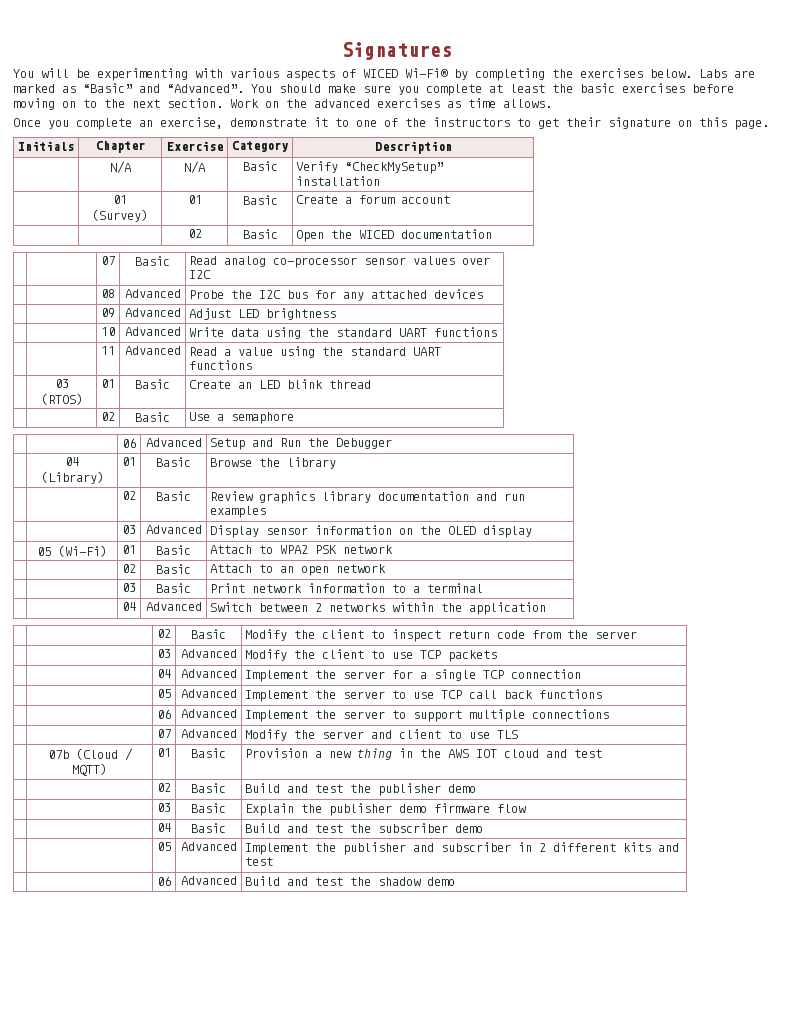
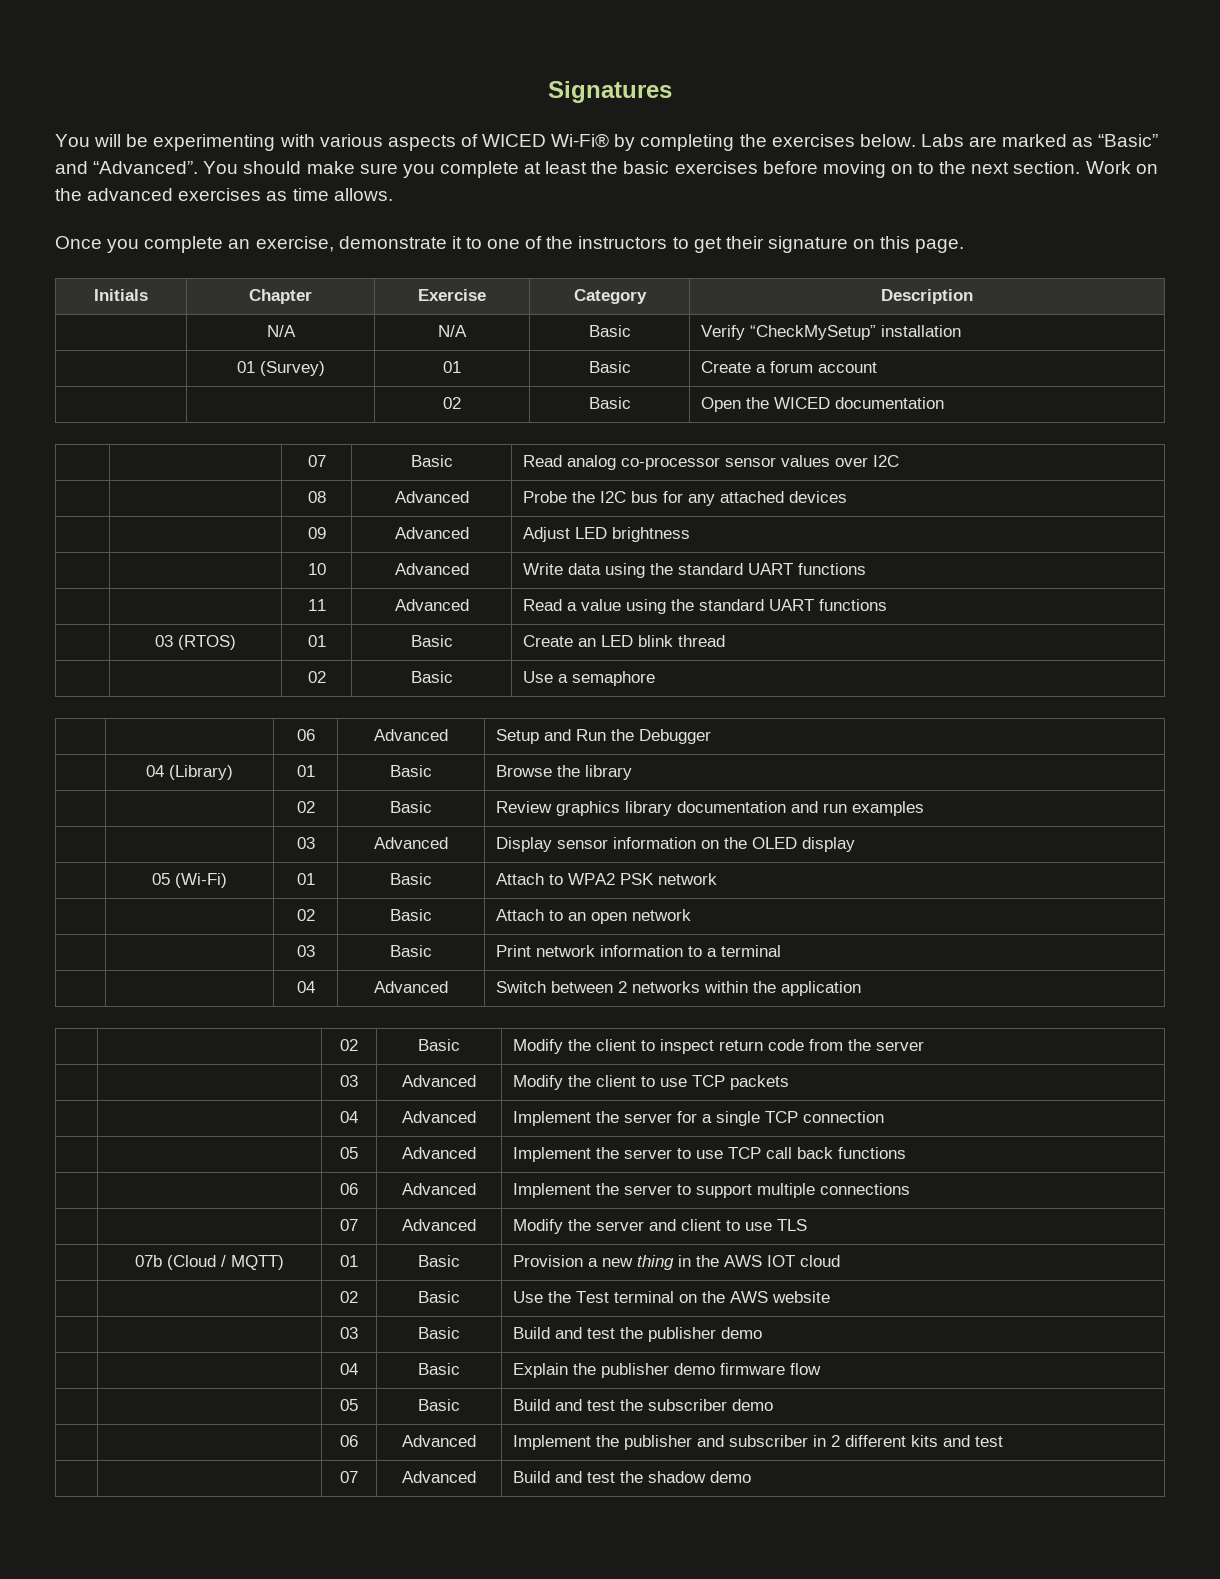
[546,749,603,758] [157,783,171,792] [190,783,226,793] and test // | | 02 | Basic -> [340,1291,358,1303] [418,1291,460,1303] [513,1291,831,1303] [340,1327,358,1339] [418,1327,460,1339] // | | 02 | Basic | Use the Test terminal on the AWS website // | | 03 | Basic
[157,803,171,812] 03 -> [340,1363,358,1375] 04
[157,823,171,832] 04 -> [340,1399,358,1411] 05
[157,842,171,851] 05 -> [340,1435,358,1447] 06
[157,876,171,886] 06 -> [340,1471,358,1483] 07

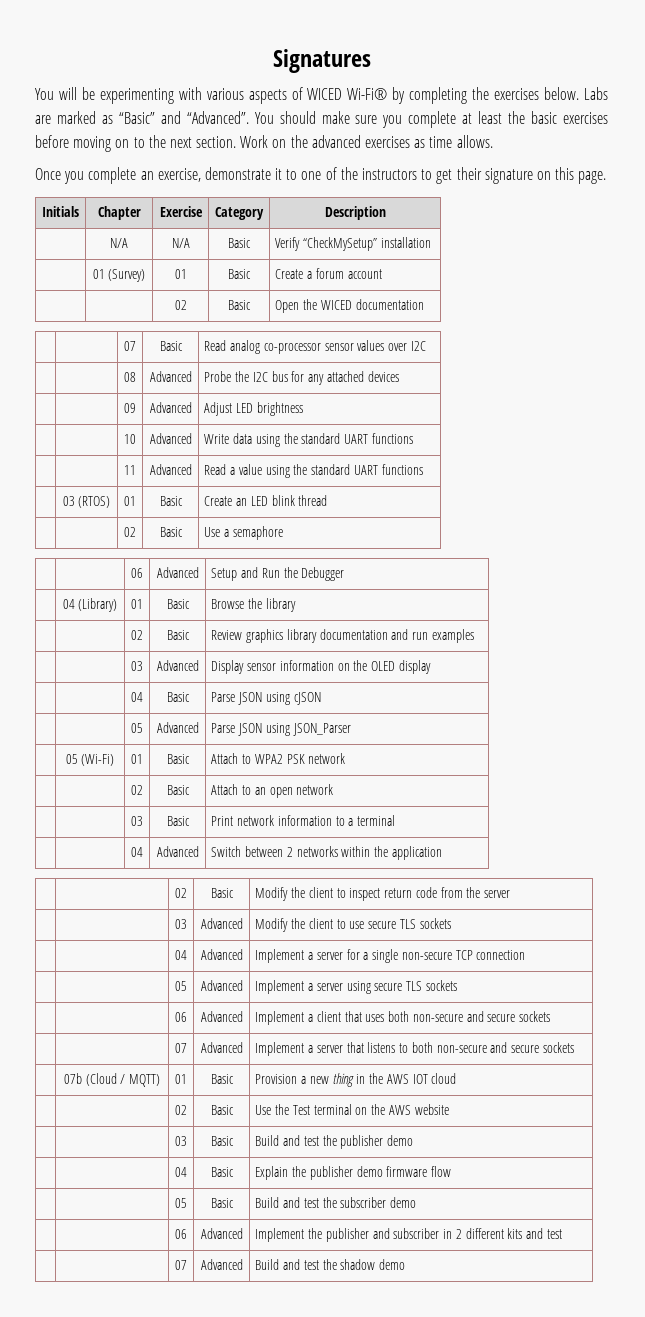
(856, 844) none -> [131,692,143,702] [166,692,190,702] [211,692,321,705] [131,723,143,733] [156,722,199,733] [211,723,351,736] // | | 04 | Basic | Parse JSON using cJSON // | | 05 | Advanced | Parse JSON using JSON_Parser
[692,1075,790,1090] TCP packets -> [368,918,451,929] secure TLS sockets
[596,1111,620,1123] the -> [307,952,313,960] a
(761, 1118) none -> [401,952,452,960] non-secure
[596,1147,907,1159] [340,1183,358,1195] [402,1183,476,1195] [513,1183,911,1198] [340,1219,358,1231] [402,1219,476,1231] [513,1219,808,1234] the server to use TCP call back functions // | | 06 | Advanced | Implement the server to support multiple connections // | | 07 | Advanced | Modify the server and client to use TLS -> [307,980,457,994] [175,1012,187,1022] [200,1011,243,1022] [255,1011,551,1025] [175,1043,187,1053] [200,1042,243,1053] [255,1042,575,1056] a server using secure TLS sockets // | | 06 | Advanced | Implement a client that uses both non-secure and secure sockets // | | 07 | Advanced | Implement a server that listens to both non-secure and secure sockets

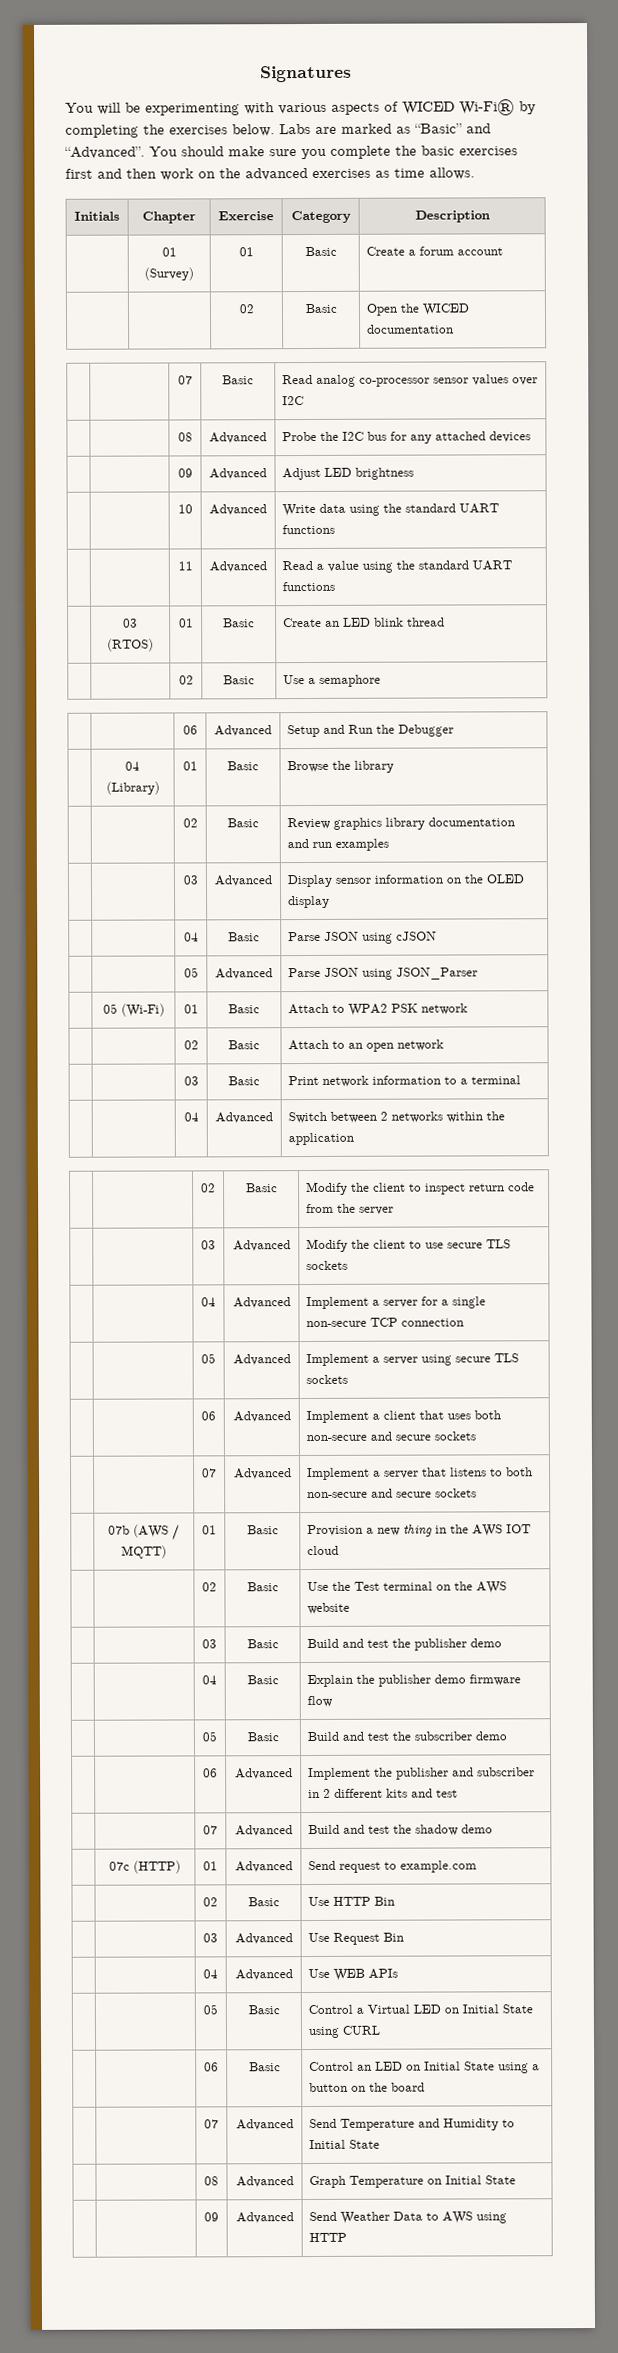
[462,111,503,124] at least -> (391, 152) none
[35,135,269,152] before moving on to the next section. Work -> [65,168,194,181] first and then work
[35,167,607,184] // Once you complete an exercise, demonstrate it to one of the instructors to get their signature on this page. -> (475, 173) none
[110,238,128,248] [171,238,190,248] [228,238,251,248] [275,237,431,251] // | N/A | N/A | Basic | Verify “CheckMySetup” installation -> (490, 216) none
[85,1073,117,1086] (Cloud -> [133,1524,169,1538] (AWS
(406, 1264) none -> [109,1860,181,1874] [203,1861,218,1871] [234,1861,293,1873] [308,1860,478,1873] [203,1897,218,1907] [247,1897,280,1907] [308,1896,396,1907] [203,1933,218,1943] [234,1933,293,1945] [308,1932,405,1945] [203,1969,218,1979] [234,1969,293,1981] [308,1968,399,1981] [203,2004,218,2015] [247,2005,280,2015] [308,2004,534,2015] [308,2025,381,2039] [204,2062,219,2072] [248,2062,281,2072] [309,2061,541,2074] [309,2082,426,2093] [204,2119,219,2129] [235,2119,294,2131] [309,2118,516,2131] [309,2139,381,2150] [204,2176,219,2186] [235,2176,294,2188] [309,2175,517,2189] [204,2212,219,2222] [235,2212,294,2224] [309,2211,508,2224] [309,2232,348,2243] // | 07c (HTTP) | 01 | Advanced | Send request to example.com // | | 02 | Basic | Use HTTP Bin // | | 03 | Advanced | Use Request Bin // | | 04 | Advanced | Use WEB APIs // | | 05 | Basic | Control a Virtual LED on Initial State using CURL // | | 06 | Basic | Control an LED on Initial State using a button on the board // | | 07 | Advanced | Send Temperature and Humidity to Initial State // | | 08 | Advanced | Graph Temperature on Initial State // | | 09 | Advanced | Send Weather Data to AWS using HTTP

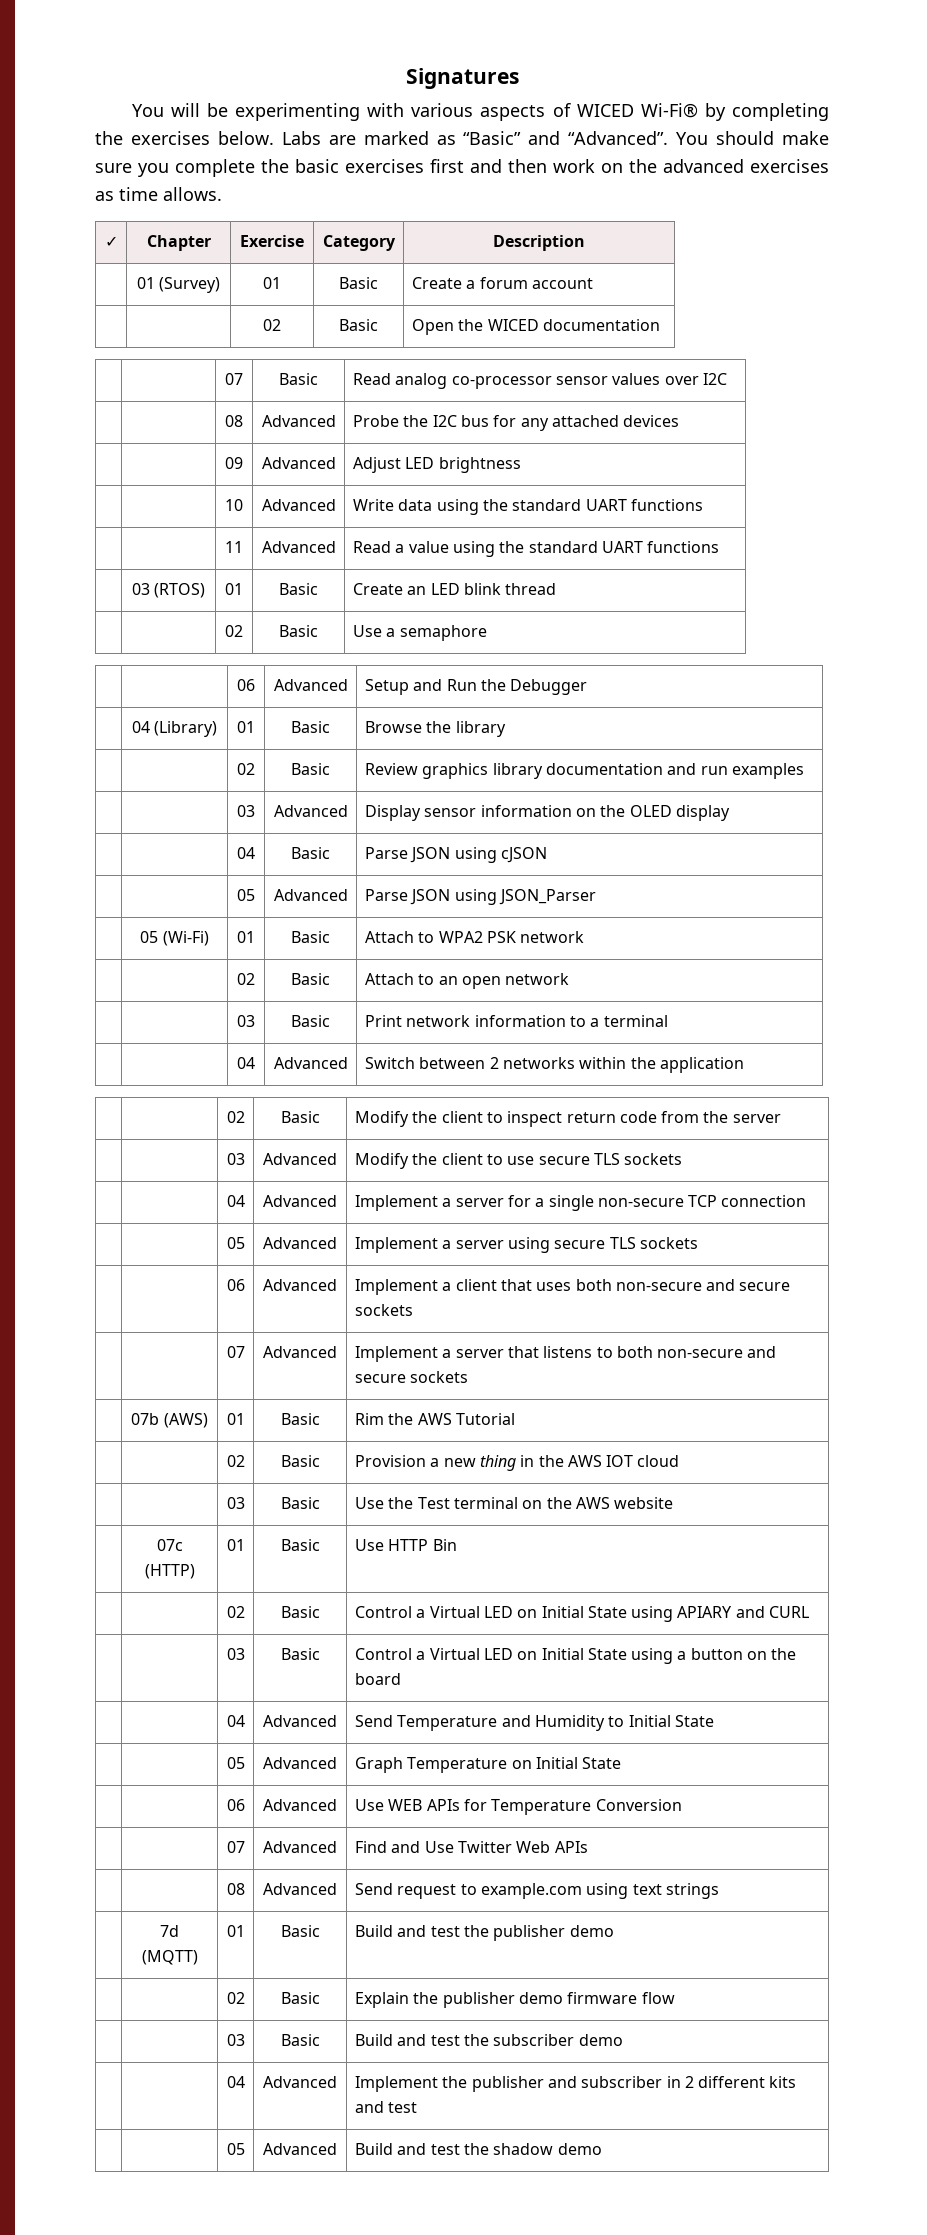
[74,211,120,221] Initials -> [104,236,118,247] ✓
[133,1524,180,1541] [121,1545,167,1559] [202,1525,217,1535] [246,1525,279,1535] (AWS / MQTT) | 01 | Basic -> [163,1413,208,1428] [226,1413,245,1425] [280,1413,320,1425] [354,1413,515,1425] [226,1455,245,1467] [280,1455,320,1467] (AWS) | 01 | Basic | Rim the AWS Tutorial // | | 02 | Basic
[202,1582,217,1592] 02 -> [226,1497,245,1509] 03
[202,1639,217,1649] | 03 -> [156,1539,183,1551] [144,1564,195,1579] [226,1539,245,1551] [280,1539,320,1551] [354,1539,457,1551] [226,1606,245,1618] [280,1606,320,1618] [354,1606,810,1622] [226,1648,245,1660] [280,1648,320,1660] [354,1648,797,1664] [354,1673,401,1685] [226,1715,245,1727] [263,1715,337,1727] [354,1715,714,1731] [226,1757,245,1769] [263,1757,337,1769] [354,1757,622,1773] [226,1799,245,1811] [263,1799,337,1811] [354,1799,682,1815] [226,1841,245,1853] [263,1841,337,1853] [354,1841,588,1853] [226,1883,245,1895] [263,1883,337,1895] [354,1883,719,1899] [160,1925,179,1937] [141,1950,198,1965] [226,1925,245,1937] 07c (HTTP) | 01 | Basic | Use HTTP Bin // | | 02 | Basic | Control a Virtual LED on Initial State using APIARY and CURL // | | 03 | Basic | Control a Virtual LED on Initial State using a button on the board // | | 04 | Advanced | Send Temperature and Humidity to Initial State // | | 05 | Advanced | Graph Temperature on Initial State // | | 06 | Advanced | Use WEB APIs for Temperature Conversion // | | 07 | Advanced | Find and Use Twitter Web APIs // | | 08 | Advanced | Send request to example.com using text strings // | 7d (MQTT) | 01
[202,1675,217,1685] 04 -> [226,1992,245,2004] 02
[202,1731,217,1742] 05 -> [226,2034,245,2046] 03
[203,1768,218,1778] 06 -> [226,2076,245,2088] 04
[203,1825,218,1835] 07 -> [226,2143,245,2155] 05
[109,1860,181,1874] [203,1861,218,1871] [234,1861,293,1873] [308,1860,478,1873] [203,1897,218,1907] [247,1897,280,1907] [308,1896,396,1907] [203,1933,218,1943] [234,1933,293,1945] [308,1932,405,1945] [203,1969,218,1979] [234,1969,293,1981] [308,1968,399,1981] [203,2004,218,2015] [247,2005,280,2015] [308,2004,534,2015] [308,2025,381,2039] [204,2062,219,2072] [248,2062,281,2072] [309,2061,541,2074] [309,2082,426,2093] [204,2119,219,2129] [235,2119,294,2131] [309,2118,516,2131] [309,2139,381,2150] [204,2176,219,2186] [235,2176,294,2188] [309,2175,517,2189] [204,2212,219,2222] [235,2212,294,2224] [309,2211,508,2224] [309,2232,348,2243] // | 07c (HTTP) | 01 | Advanced | Send request to example.com // | | 02 | Basic | Use HTTP Bin // | | 03 | Advanced | Use Request Bin // | | 04 | Advanced | Use WEB APIs // | | 05 | Basic | Control a Virtual LED on Initial State using CURL // | | 06 | Basic | Control an LED on Initial State using a button on the board // | | 07 | Advanced | Send Temperature and Humidity to Initial State // | | 08 | Advanced | Graph Temperature on Initial State // | | 09 | Advanced | Send Weather Data to AWS using HTTP -> (602, 2149) none

